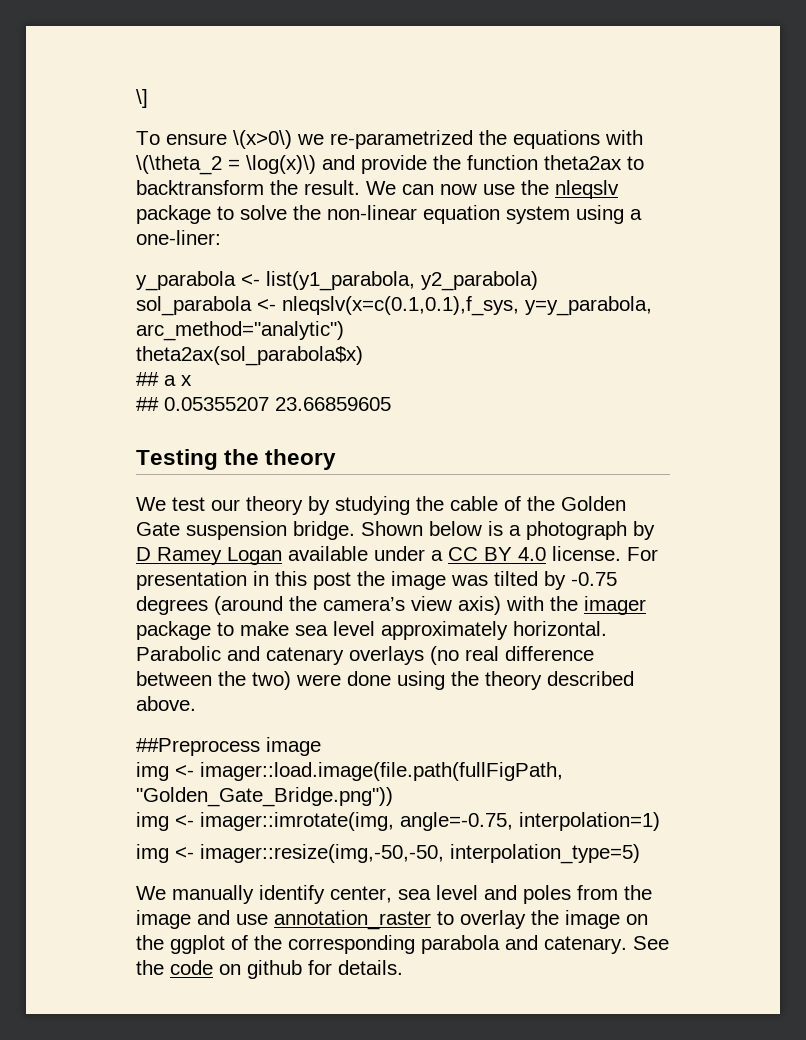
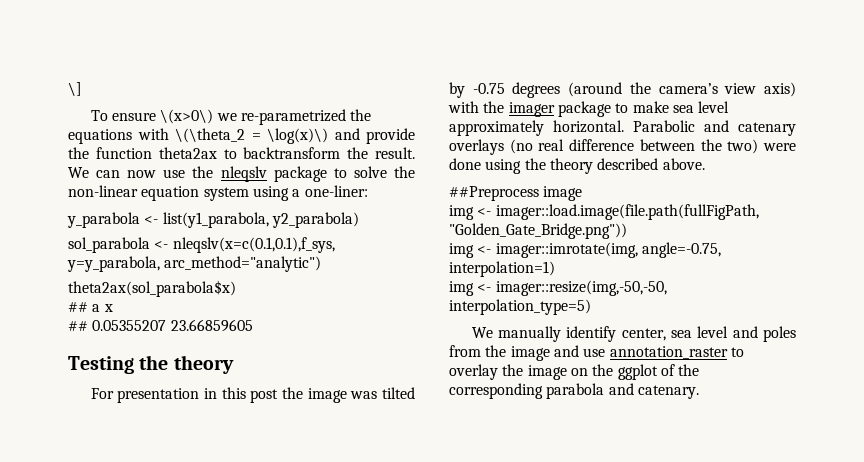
[136,496,626,515] [136,521,655,540] [136,546,621,565] We test our theory by studying the cable of the Golden Gate suspension bridge. Shown below is a photograph by D Ramey Logan available under a CC BY 4.0 license. -> (234, 364) none
[633,936,669,950] [136,960,403,979] See the code on github for details. -> (699, 392) none

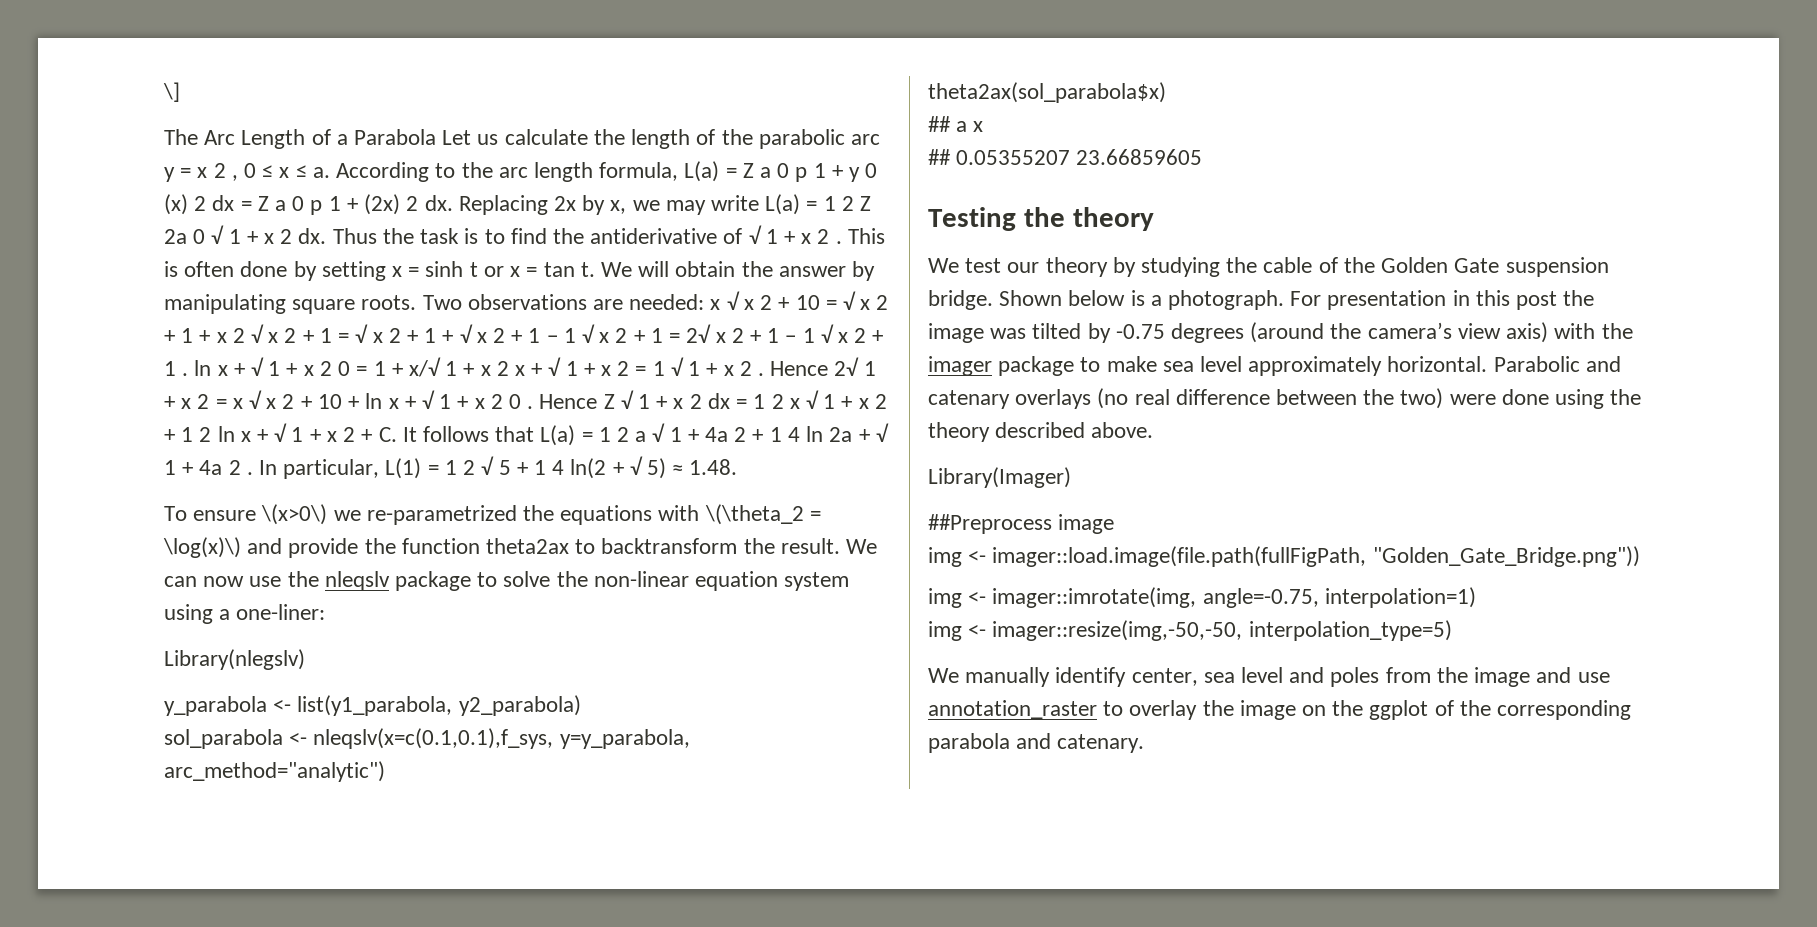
(82, 89) none -> [164,129,880,149] [164,161,878,182] [164,194,872,215] [164,225,885,244] [164,261,875,281] [164,291,889,314] [164,324,884,343] [164,357,876,377] [164,390,887,409] [164,423,889,446] [164,456,738,479] // The Arc Length of a Parabola Let us calculate the length of the parabolic arc y = x 2 , 0 ≤ x ≤ a. According to the arc length formula, L(a) = Z a 0 p 1 + y 0 (x) 2 dx = Z a 0 p 1 + (2x) 2 dx. Replacing 2x by x, we may write L(a) = 1 2 Z 2a 0 √ 1 + x 2 dx. Thus the task is to find the antiderivative of √ 1 + x 2 . This is often done by setting x = sinh t or x = tan t. We will obtain the answer by manipulating square roots. Two observations are needed: x √ x 2 + 10 = √ x 2 + 1 + x 2 √ x 2 + 1 = √ x 2 + 1 + √ x 2 + 1 − 1 √ x 2 + 1 = 2√ x 2 + 1 − 1 √ x 2 + 1 . ln x + √ 1 + x 2 0 = 1 + x/√ 1 + x 2 x + √ 1 + x 2 = 1 √ 1 + x 2 . Hence 2√ 1 + x 2 = x √ x 2 + 10 + ln x + √ 1 + x 2 0 . Hence Z √ 1 + x 2 dx = 1 2 x √ 1 + x 2 + 1 2 ln x + √ 1 + x 2 + C. It follows that L(a) = 1 2 a √ 1 + 4a 2 + 1 4 ln 2a + √ 1 + 4a 2 . In particular, L(1) = 1 2 √ 5 + 1 4 ln(2 + √ 5) ≈ 1.48.
(368, 191) none -> [164,649,305,670] // Library(nlegslv)
(234, 364) none -> [928,257,1609,277] [928,290,1285,310] We test our theory by studying the cable of the Golden Gate suspension bridge. Shown below is a photograph.
(705, 164) none -> [928,467,1071,488] // Library(Imager)

